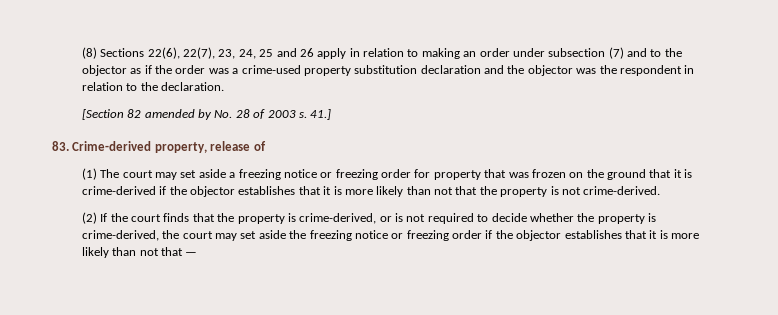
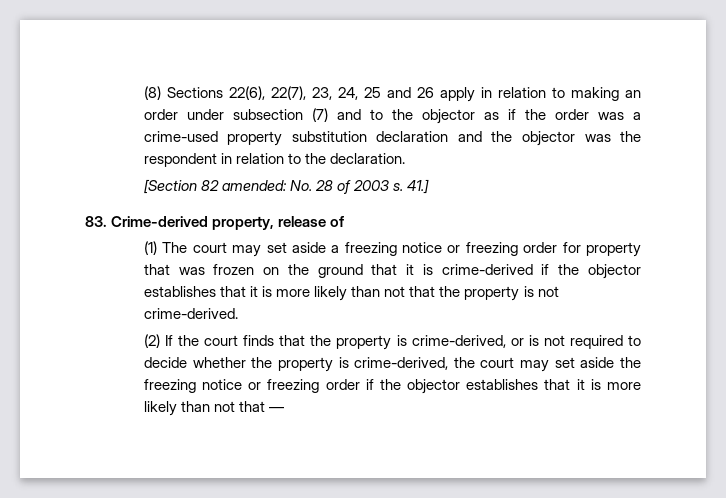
[144,109,213,120] amended by -> [222,180,288,191] amended:

